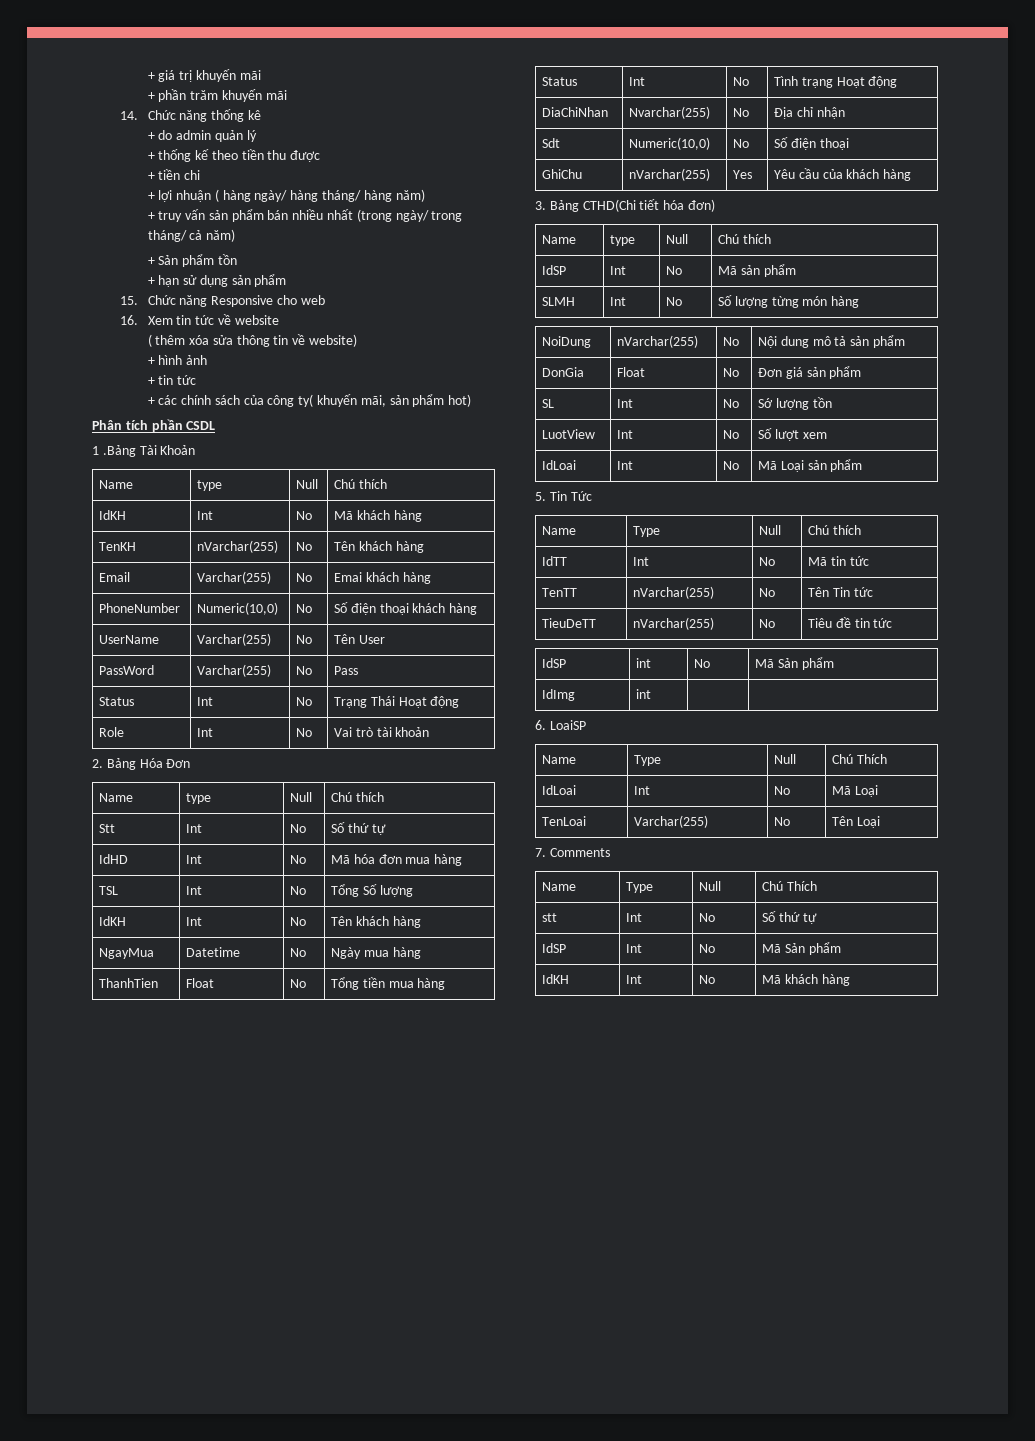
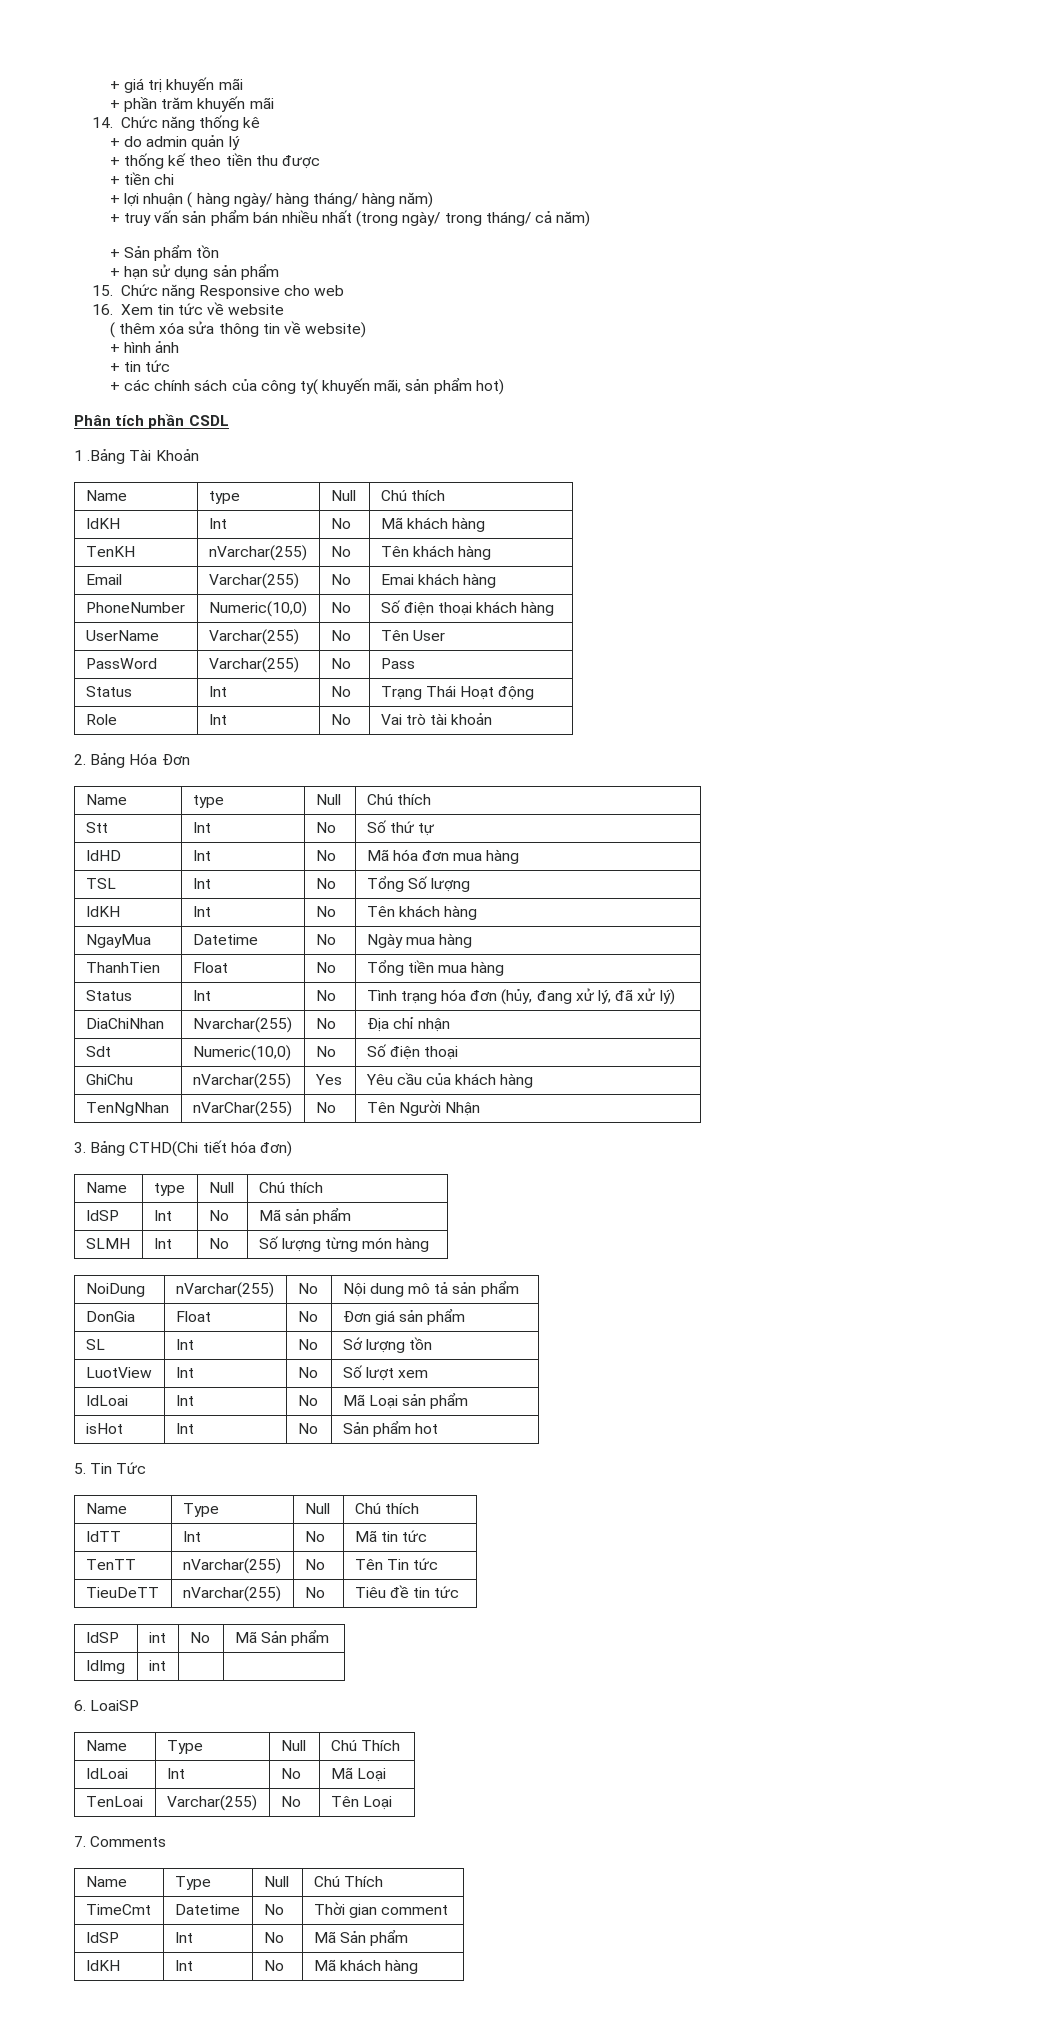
[836,76,898,88] Hoạt động -> [441,988,675,1005] hóa đơn (hủy, đang xử lý, đã xử lý)
(912, 175) none -> [85,1102,169,1116] [192,1101,292,1117] [315,1102,336,1113] [366,1100,481,1116] // TenNgNhan | nVarChar(255) | No | Tên Người Nhận
(863, 465) none -> [85,1423,123,1434] [175,1423,194,1434] [297,1423,318,1434] [342,1421,439,1437] // isHot | Int | No | Sản phẩm hot
[541,913,557,922] [625,913,642,922] [698,913,715,922] [761,911,817,924] stt | Int | No | Số thứ tự -> [85,1904,151,1915] [174,1904,240,1915] [263,1904,284,1915] [313,1902,449,1918] TimeCmt | Datetime | No | Thời gian comment

